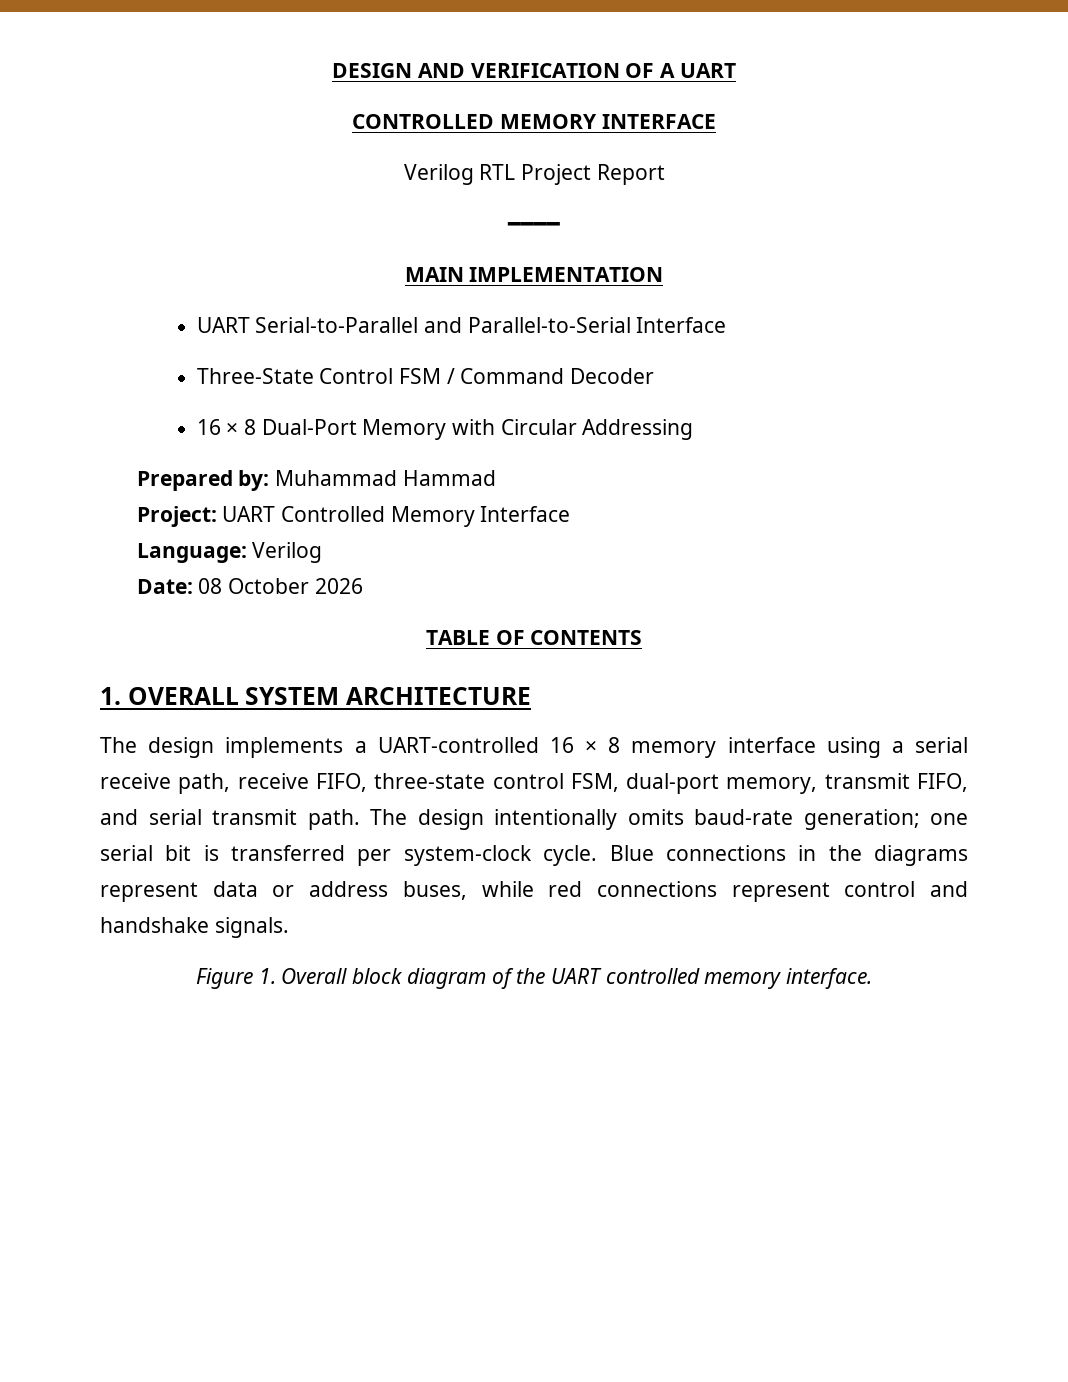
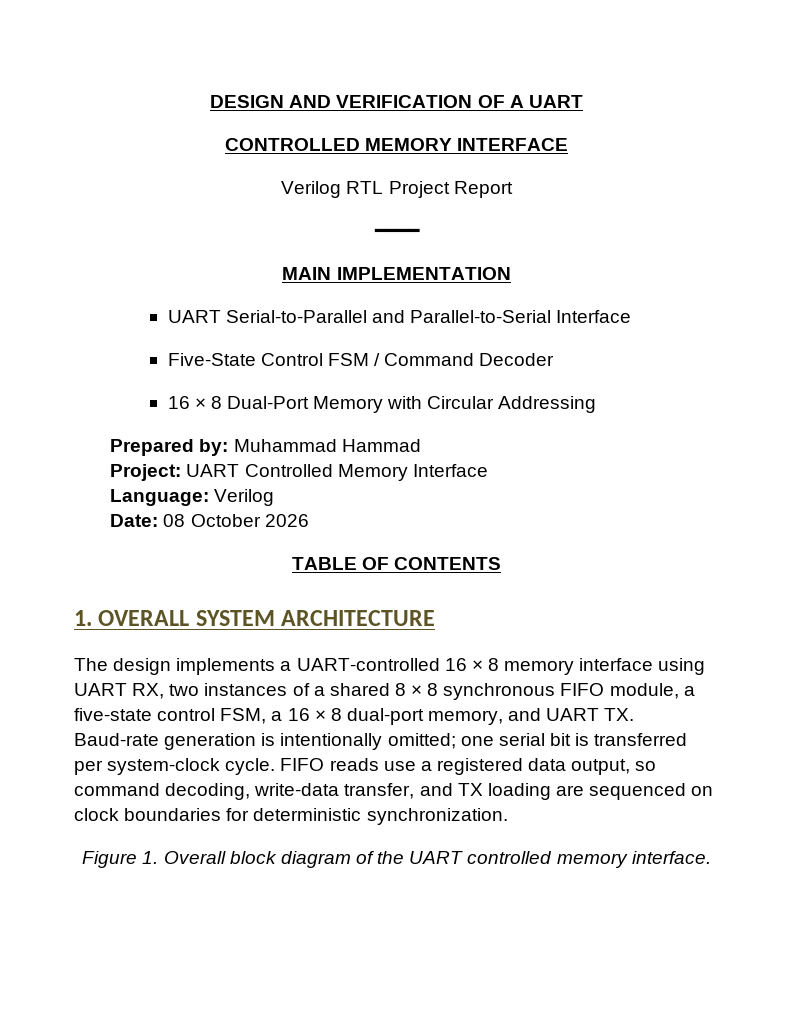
[196,368,314,384] Three-State -> [167,353,256,366] Five-State
[891,737,968,753] [100,773,968,794] [100,809,920,830] a serial receive path, receive FIFO, three-state control FSM, dual-port memory, transmit FIFO, and serial transmit path. The design intentionally omits baud-rate generation; -> [74,683,695,700] [74,708,635,725] [74,733,456,750] UART RX, two instances of a shared 8 × 8 synchronous FIFO module, a five-state control FSM, a 16 × 8 dual-port memory, and UART TX. Baud-rate generation is intentionally omitted;
[609,845,968,866] [100,881,968,902] [100,917,289,938] Blue connections in the diagrams represent data or address buses, while red connections represent control and handshake signals. -> [280,758,657,775] [74,783,714,800] [74,808,508,825] FIFO reads use a registered data output, so command decoding, write-data transfer, and TX loading are sequenced on clock boundaries for deterministic synchronization.

